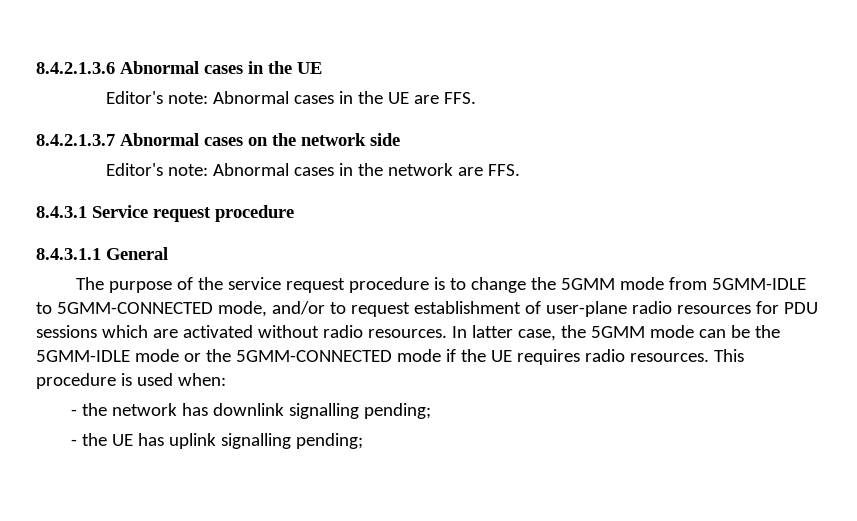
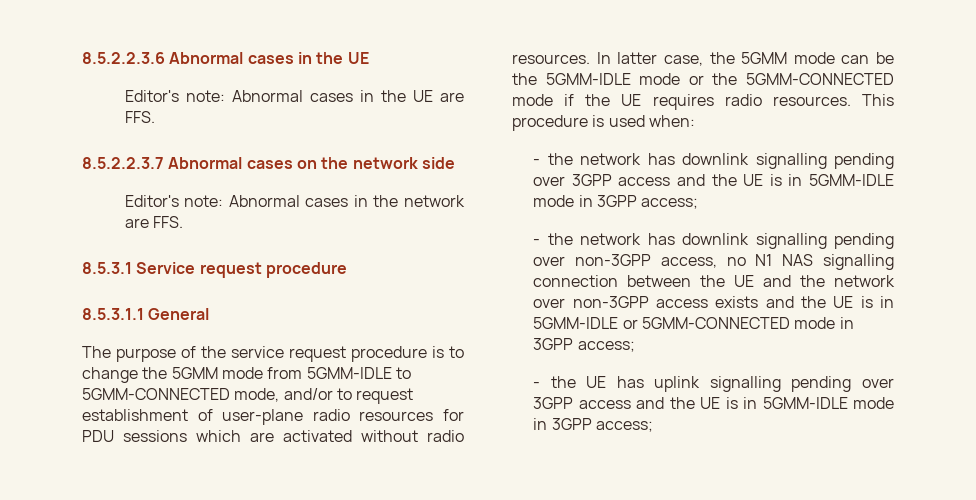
[36,62,115,74] 8.4.2.1.3.6 -> [82,52,165,64] 8.5.2.2.3.6
[36,134,115,146] 8.4.2.1.3.7 -> [82,157,164,169] 8.5.2.2.3.7
[36,206,87,218] 8.4.3.1 -> [82,262,132,274] 8.5.3.1
[36,248,101,260] 8.4.3.1.1 -> [82,308,144,320] 8.5.3.1.1
[364,403,432,419] pending; -> [834,153,894,169] [533,174,894,186] [533,195,699,209] [533,233,894,249] [533,254,894,270] [533,275,895,287] [533,296,894,308] [533,317,854,329] [533,338,635,352] pending over 3GPP access and the UE is in 5GMM-IDLE mode in 3GPP access; // - the network has downlink signalling pending over non-3GPP access, no N1 NAS signalling connection between the UE and the network over non-3GPP access exists and the UE is in 5GMM-IDLE or 5GMM-CONNECTED mode in 3GPP access;
[296,433,364,449] pending; -> [791,376,894,392] [533,397,894,409] [533,418,653,432] pending over 3GPP access and the UE is in 5GMM-IDLE mode in 3GPP access;

